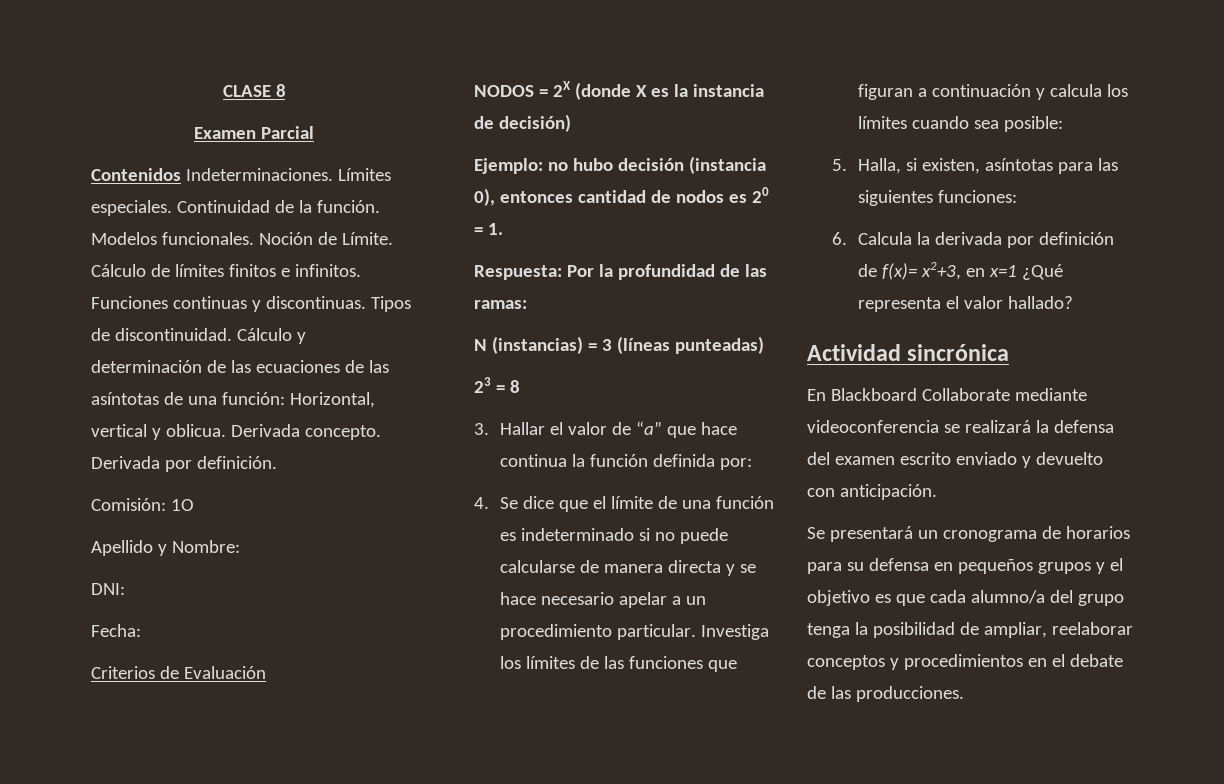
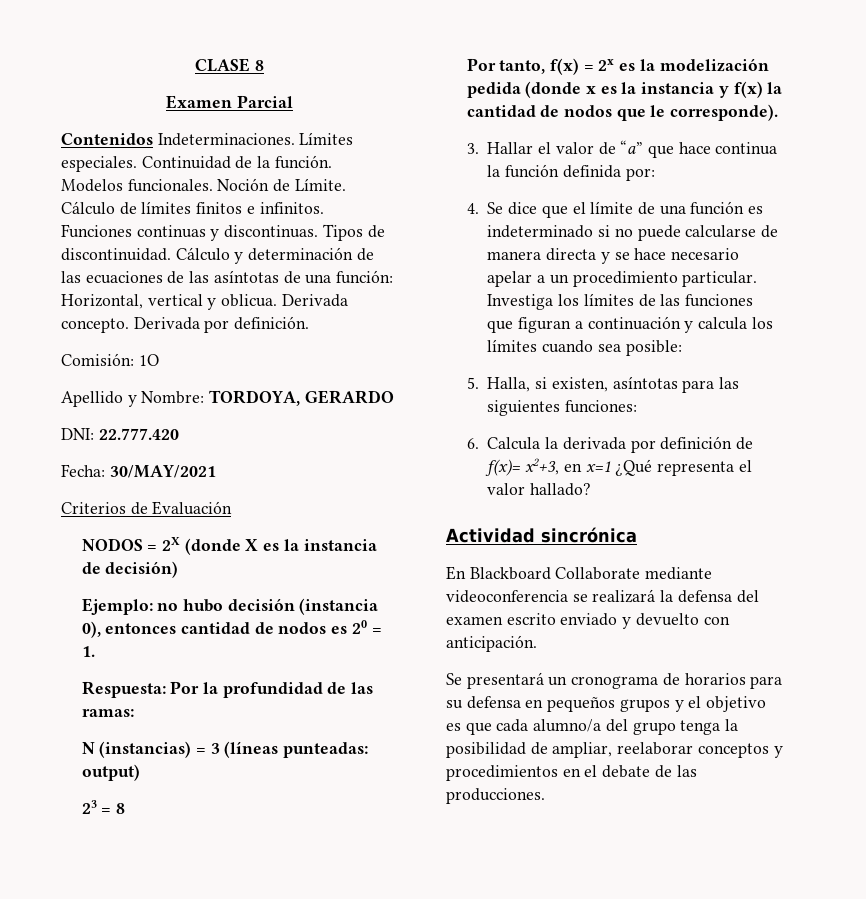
(240, 546) none -> [209,390,394,406] TORDOYA, GERARDO
(125, 589) none -> [98,428,179,440] 22.777.420
(141, 630) none -> [109,465,216,478] 30/MAY/2021
[675,336,765,354] punteadas) -> [283,742,369,758] [81,764,140,781] punteadas: output)
(521, 386) none -> [466,58,769,75] [466,81,783,98] [466,104,779,121] // Por tanto, f(x) = 2x es la modelización pedida (donde x es la instancia y f(x) la cantidad de nodos que le corresponde).

